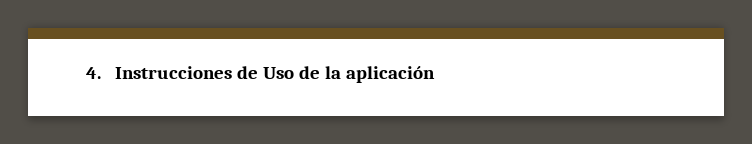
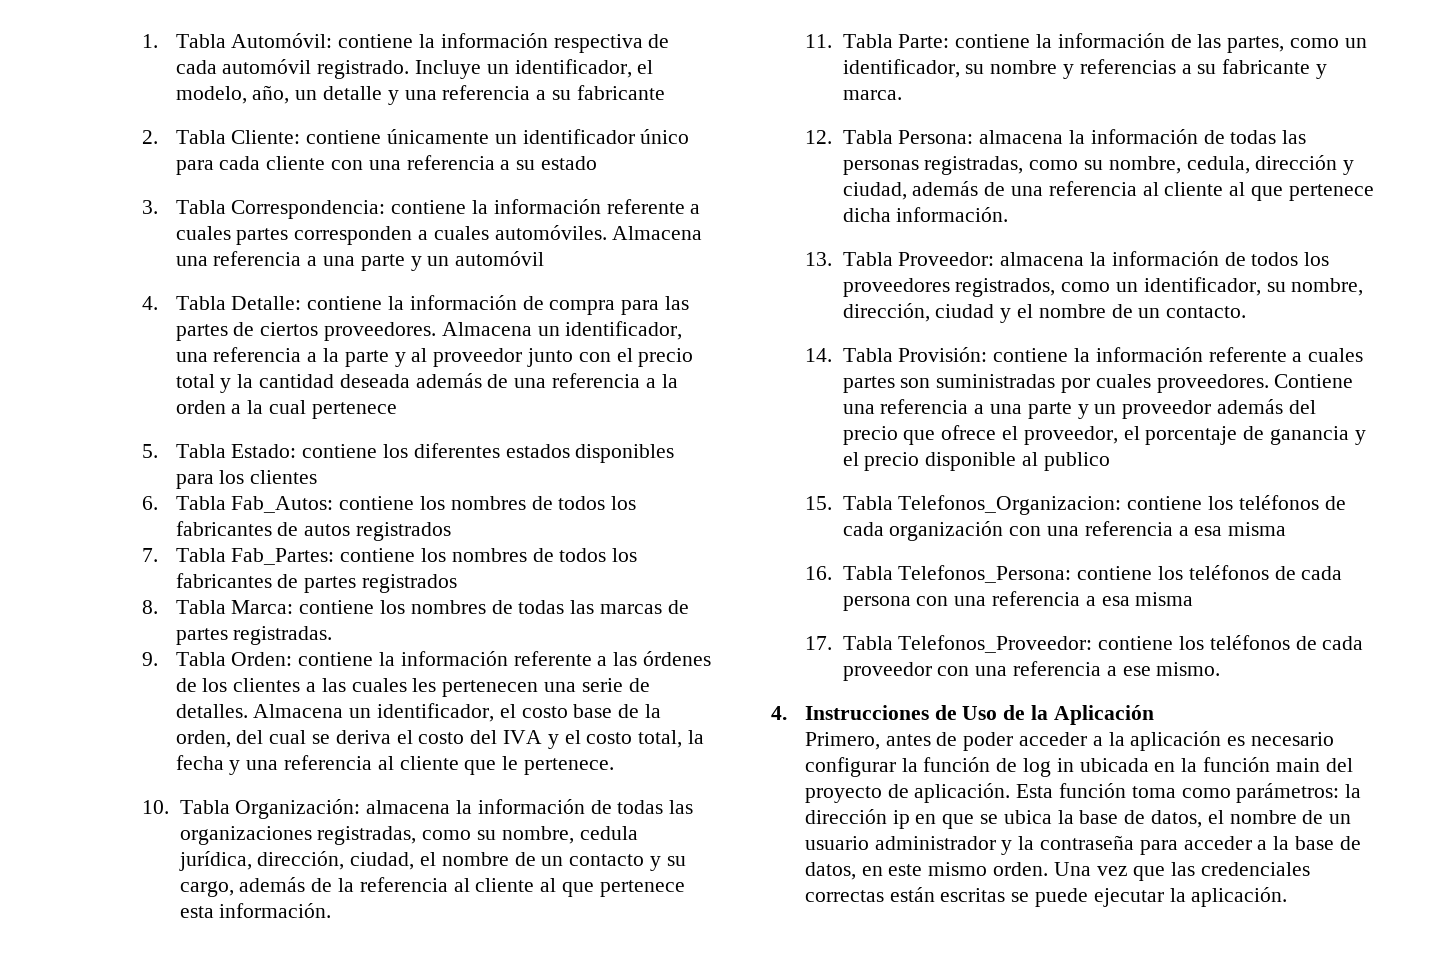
(86, 73) none -> [141,33,670,53] [175,59,654,79] [175,85,665,105] [141,129,690,144] [175,155,598,175] [141,199,701,219] [175,225,703,245] [175,251,545,271] [141,295,690,315] [175,321,683,341] [175,347,694,367] [175,373,678,393] [175,400,397,419] [141,443,675,463] [175,470,318,489] [141,496,637,513] [175,521,451,541] [141,548,638,565] [175,573,457,593] [141,600,689,614] [175,626,333,645] [141,651,712,666] [175,678,650,697] [175,703,662,722] [175,730,705,749] [175,755,615,775] [141,799,694,819] [179,826,638,845] [178,851,686,871] [179,877,685,897] [179,903,332,918] [804,33,1367,53] [842,59,1327,79] [842,90,902,100] [804,129,1307,144] [842,155,1355,175] [842,181,1374,201] [842,207,1009,222] [804,251,1330,266] [842,277,1364,297] [842,303,1247,323] [804,347,1364,362] [842,374,1354,393] [842,399,1316,419] [842,425,1366,445] [842,452,1110,471] [804,495,1346,515] [842,521,1287,541] [804,565,1343,583] [842,591,1194,611] [804,635,1364,653] [842,661,1221,681] 1. Tabla Automóvil: contiene la información respectiva de cada automóvil registrado. Incluye un identificador, el modelo, año, un detalle y una referencia a su fabricante // 2. Tabla Cliente: contiene únicamente un identificador único para cada cliente con una referencia a su estado // 3. Tabla Correspondencia: contiene la información referente a cuales partes corresponden a cuales automóviles. Almacena una referencia a una parte y un automóvil // 4. Tabla Detalle: contiene la información de compra para las partes de ciertos proveedores. Almacena un identificador, una referencia a la parte y al proveedor junto con el precio total y la cantidad deseada además de una referencia a la orden a la cual pertenece // 5. Tabla Estado: contiene los diferentes estados disponibles para los clientes // 6. Tabla Fab_Autos: contiene los nombres de todos los fabricantes de autos registrados // 7. Tabla Fab_Partes: contiene los nombres de todos los fabricantes de partes registrados // 8. Tabla Marca: contiene los nombres de todas las marcas de partes registradas. // 9. Tabla Orden: contiene la información referente a las órdenes de los clientes a las cuales les pertenecen una serie de detalles. Almacena un identificador, el costo base de la orden, del cual se deriva el costo del IVA y el costo total, la fecha y una referencia al cliente que le pertenece. // 10. Tabla Organización: almacena la información de todas las organizaciones registradas, como su nombre, cedula jurídica, dirección, ciudad, el nombre de un contacto y su cargo, además de la referencia al cliente al que pertenece esta información. // 11. Tabla Parte: contiene la información de las partes, como un identificador, su nombre y referencias a su fabricante y marca. // 12. Tabla Persona: almacena la información de todas las personas registradas, como su nombre, cedula, dirección y ciudad, además de una referencia al cliente al que pertenece dicha información. // 13. Tabla Proveedor: almacena la información de todos los proveedores registrados, como un identificador, su nombre, dirección, ciudad y el nombre de un contacto. // 14. Tabla Provisión: contiene la información referente a cuales partes son suministradas por cuales proveedores. Contiene una referencia a una parte y un proveedor además del precio que ofrece el proveedor, el porcentaje de ganancia y el precio disponible al publico // 15. Tabla Telefonos_Organizacion: contiene los teléfonos de cada organización con una referencia a esa misma // 16. Tabla Telefonos_Persona: contiene los teléfonos de cada persona con una referencia a esa misma // 17. Tabla Telefonos_Proveedor: contiene los teléfonos de cada proveedor con una referencia a ese mismo. //
[346,66,436,83] aplicación -> [1053,705,1154,725] [804,731,1335,751] [804,757,1353,777] [804,783,1362,803] [804,809,1352,829] [804,835,1361,855] [804,862,1311,881] [804,887,1288,907] Aplicación // Primero, antes de poder acceder a la aplicación es necesario configurar la función de log in ubicada en la función main del proyecto de aplicación. Esta función toma como parámetros: la dirección ip en que se ubica la base de datos, el nombre de un usuario administrador y la contraseña para acceder a la base de datos, en este mismo orden. Una vez que las credenciales correctas están escritas se puede ejecutar la aplicación.

